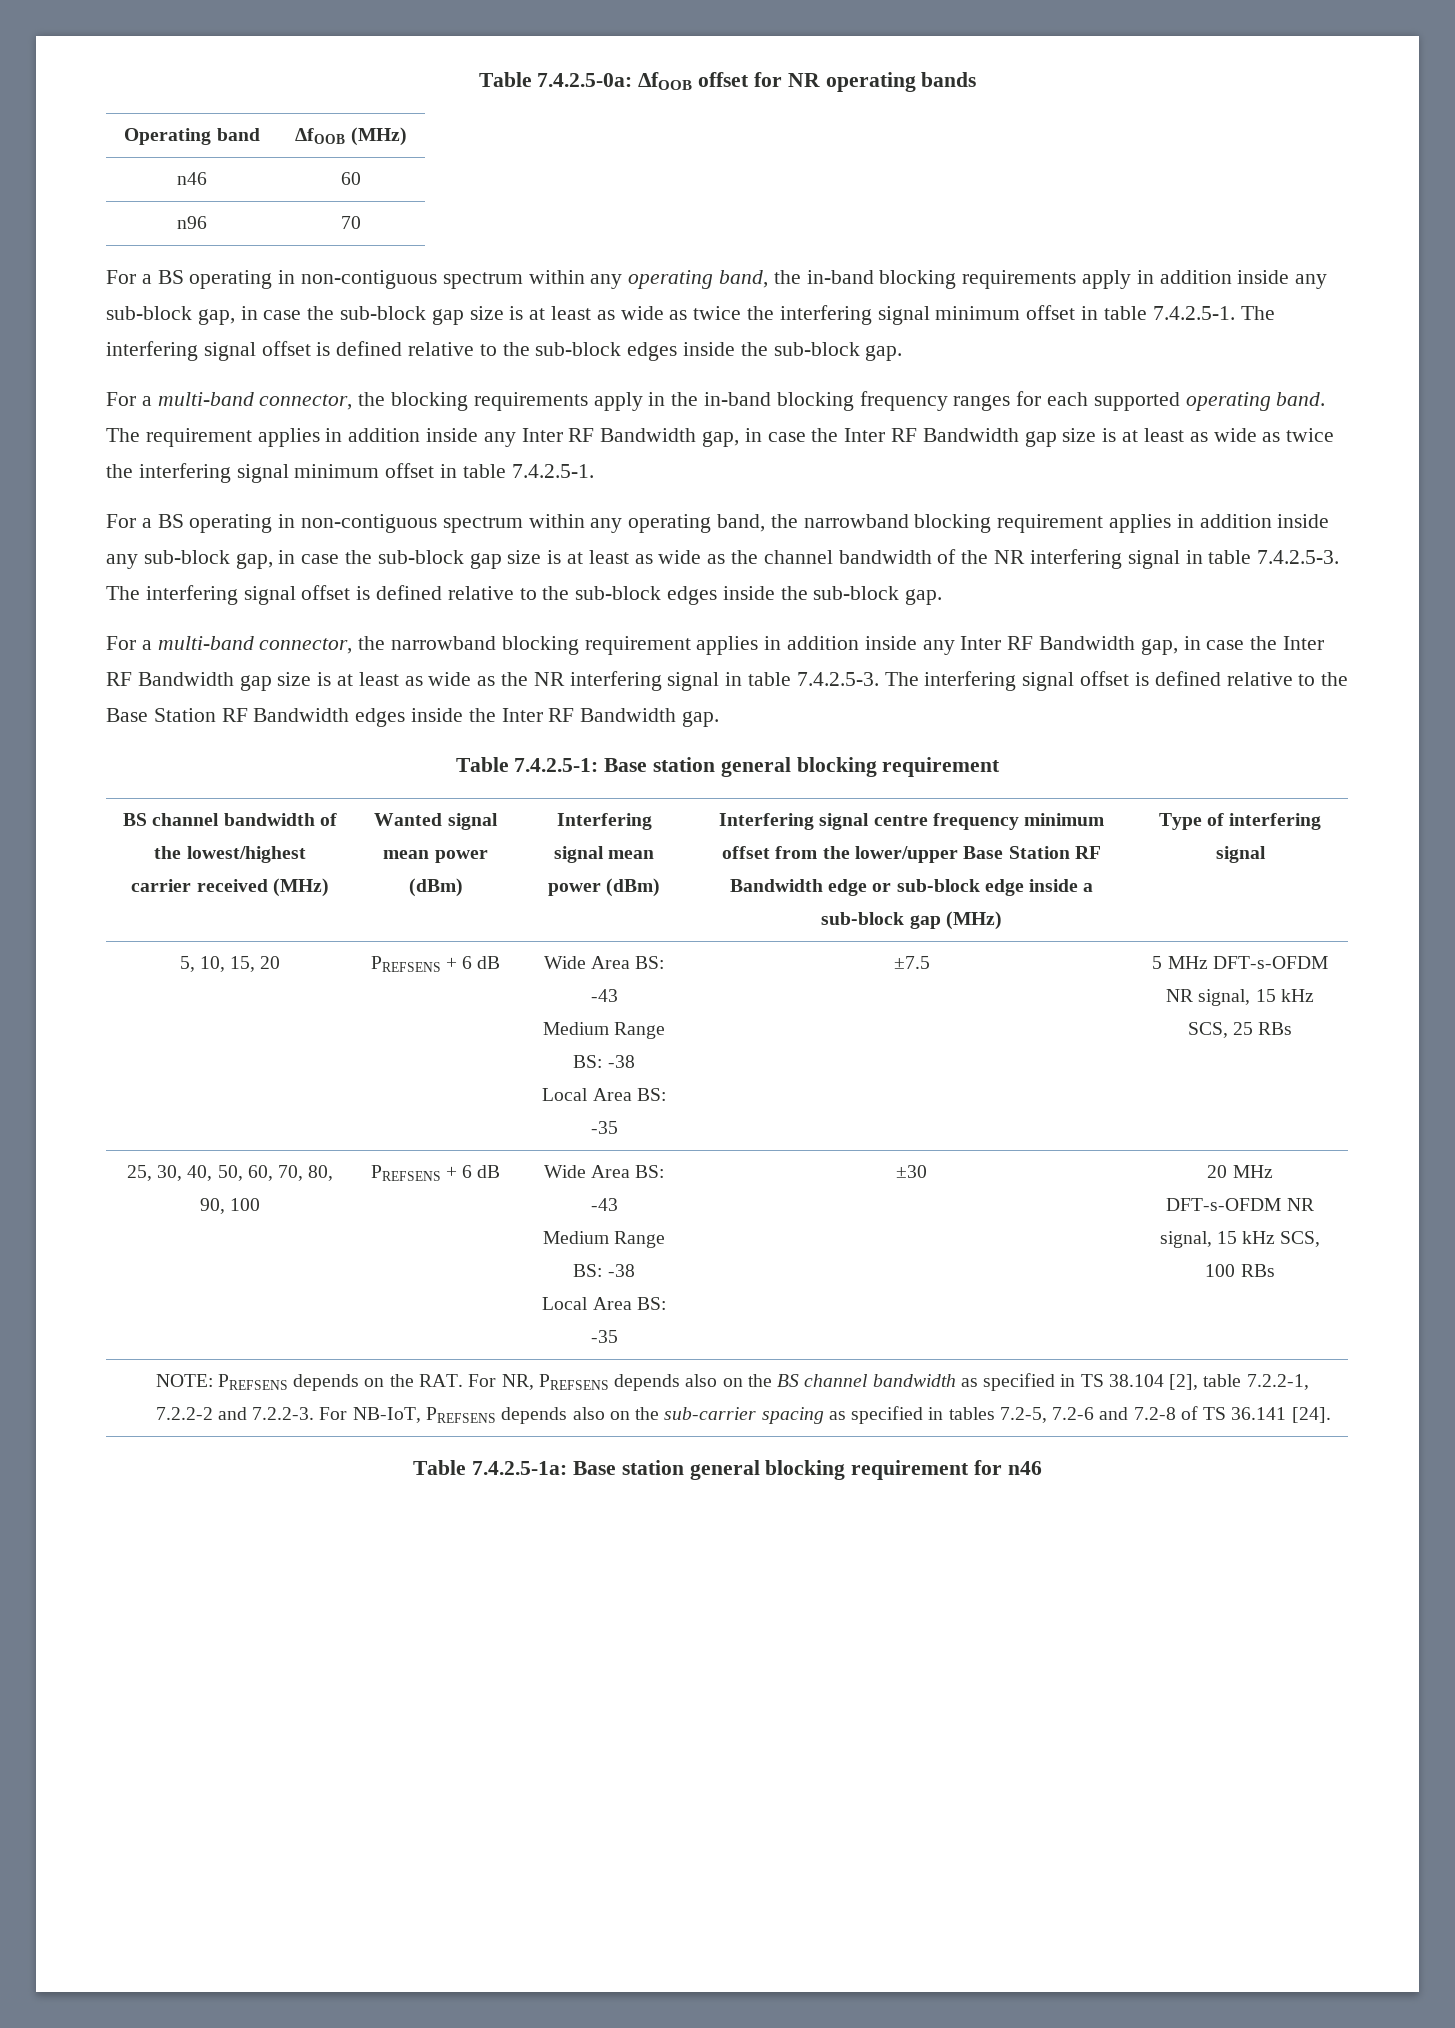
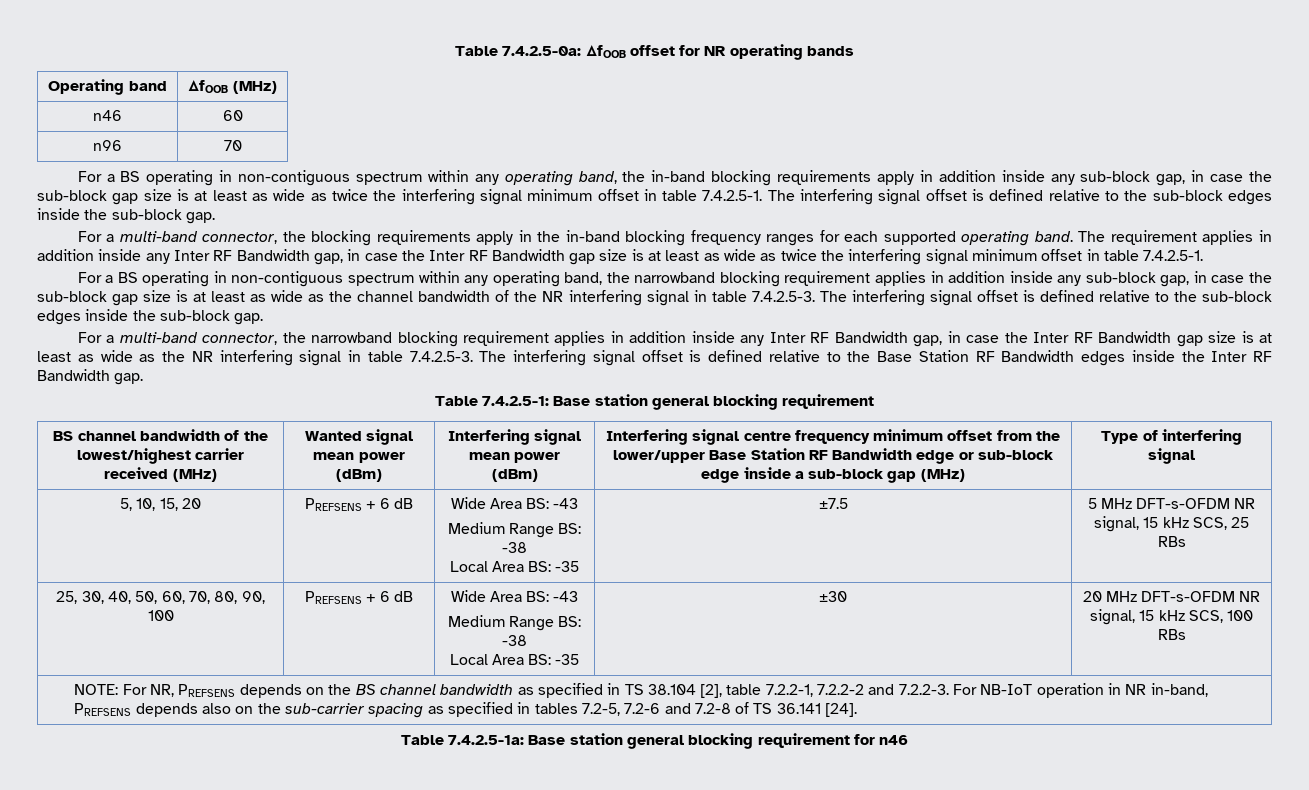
[217,1374,463,1391] PREFSENS depends on the RAT. -> (119, 689) none
[685,1374,718,1387] also -> (302, 691) none
[352,1407,421,1423] NB-IoT, -> [980,683,1208,698] NB-IoT operation in NR in-band,

